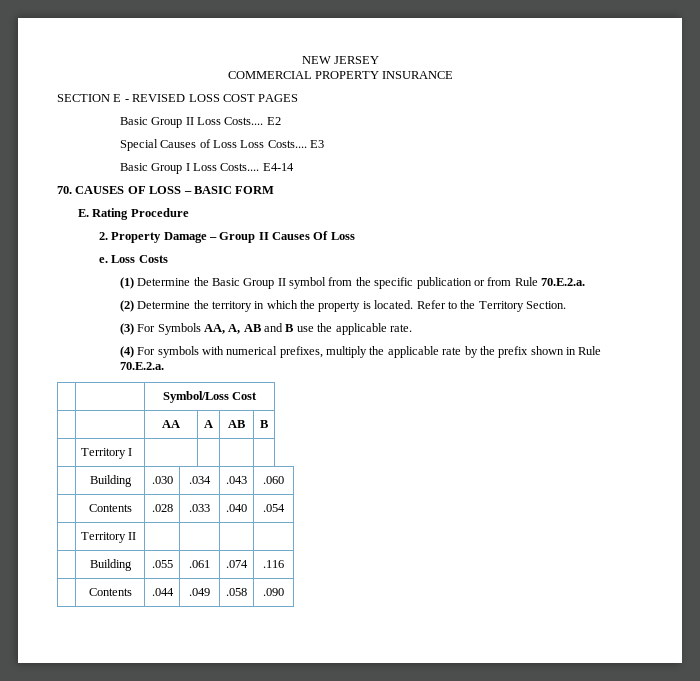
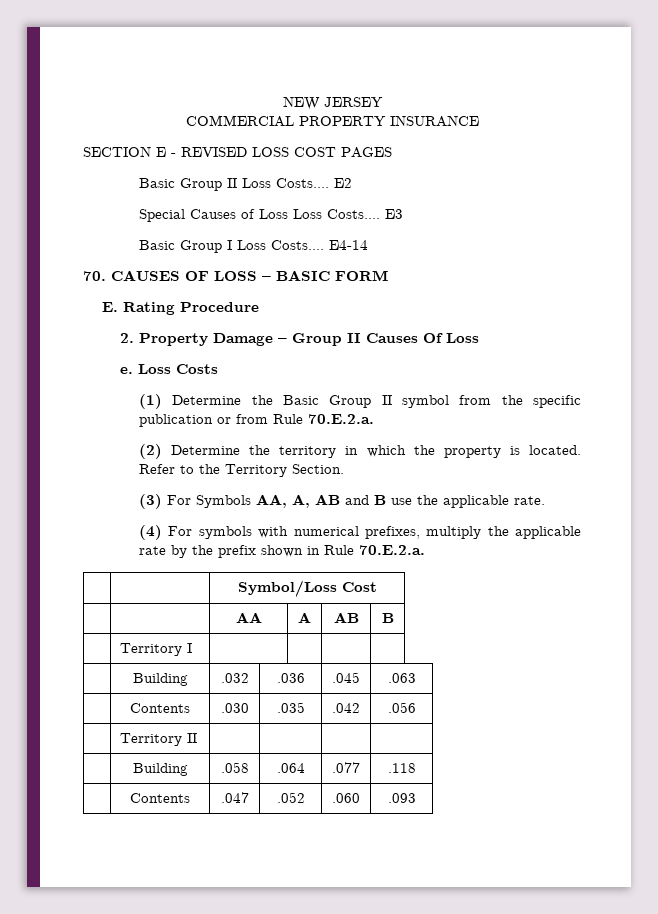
[151,476,173,484] [189,476,211,484] [226,476,247,484] [263,476,284,484] [88,504,132,512] [151,504,173,512] [189,504,210,512] [226,504,247,512] [263,504,285,512] [81,532,137,543] [89,559,132,571] [151,560,173,568] [189,560,210,568] [226,560,248,568] [263,560,284,568] [88,588,132,596] [151,588,174,596] [189,588,210,596] [226,588,247,596] [263,588,284,596] .030 | .034 | .043 | .060 // | Contents | .028 | .033 | .040 | .054 // | Territory II | | | | // | Building | .055 | .061 | .074 | .116 // | Contents | .044 | .049 | .058 | .090 -> [220,673,249,683] [276,673,305,683] [332,672,360,683] [387,673,416,683] [130,703,190,713] [220,703,249,713] [276,702,305,713] [332,703,360,713] [387,702,416,713] [120,733,198,746] [132,763,188,776] [220,762,249,773] [276,763,305,773] [332,762,360,773] [387,763,416,773] [130,793,190,803] [220,792,249,803] [276,792,305,803] [332,793,360,803] [387,793,416,803] .032 | .036 | .045 | .063 // | Contents | .030 | .035 | .042 | .056 // | Territory II | | | | // | Building | .058 | .064 | .077 | .118 // | Contents | .047 | .052 | .060 | .093

